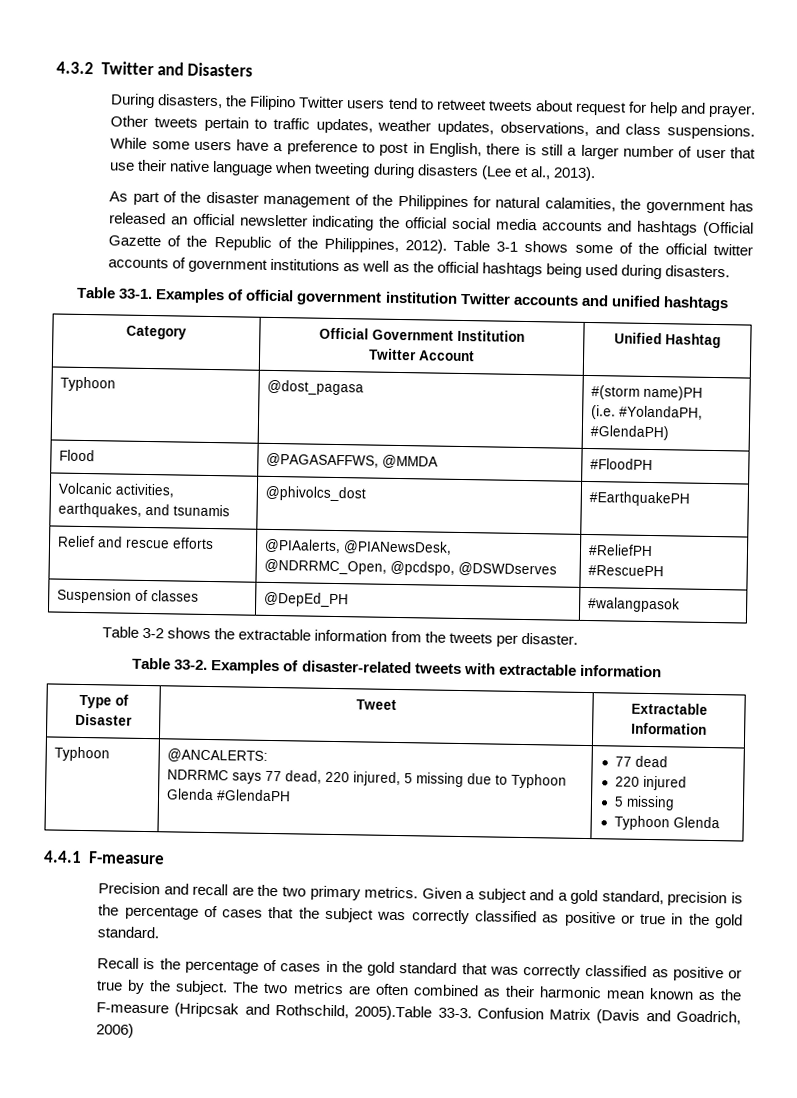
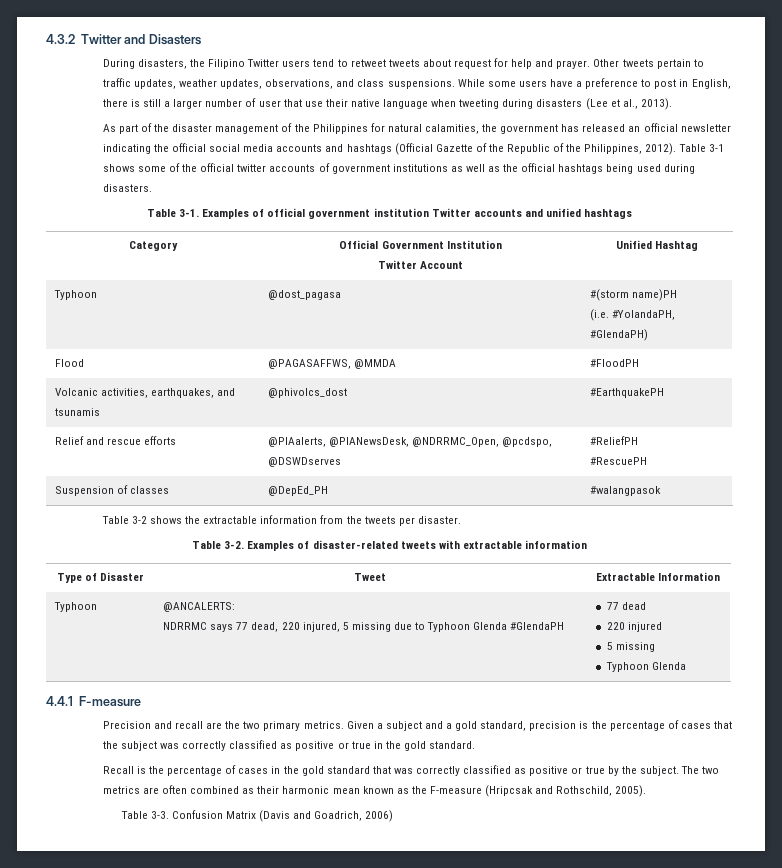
[118,288,154,300] 33-1. -> [179,209,200,217] 3-1.
[174,659,209,670] 33-2. -> [224,541,245,549] 3-2.
[354,1005,472,1021] 2005).Table 33-3. -> [615,785,647,797] [120,811,169,819] 2005). // Table 3-3.

